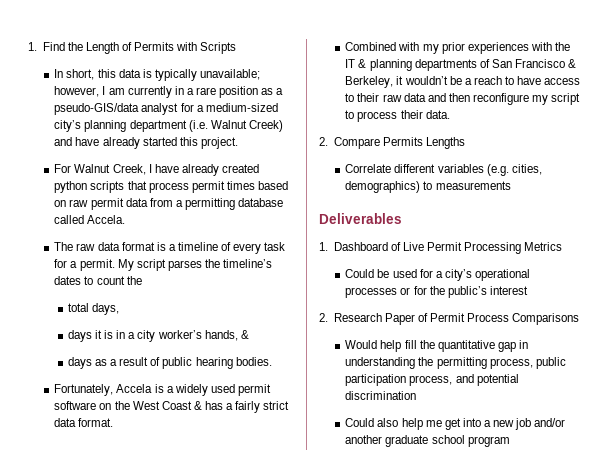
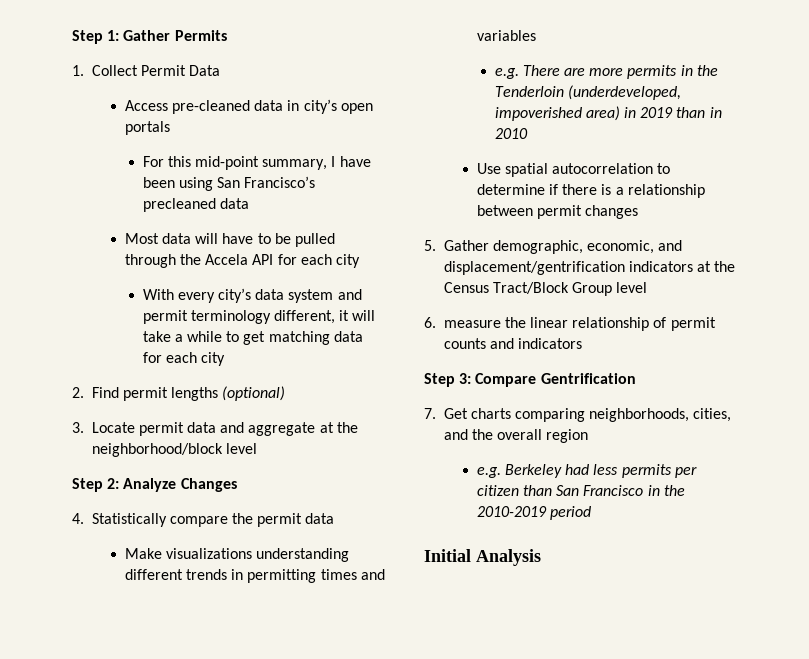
[28,42,237,54] [54,69,260,81] [54,86,284,98] [54,103,278,115] [54,120,283,132] [54,137,238,149] [54,164,259,176] [54,181,288,193] [54,198,284,210] [54,215,126,224] [54,242,286,254] [54,259,273,271] [54,276,142,285] [67,303,120,315] [67,330,249,342] [67,357,272,369] [54,384,271,396] [54,401,290,413] [54,418,114,427] [345,42,570,54] [345,59,577,71] [345,76,581,88] [345,93,581,105] [345,110,450,122] [319,137,465,149] [345,164,542,176] [345,181,511,193] [319,213,402,224] [319,242,563,254] [345,269,530,281] [345,286,528,298] [319,313,580,325] [345,340,528,352] [345,357,566,369] [345,374,519,386] [345,391,417,400] [345,418,566,430] [345,435,510,447] 1. Find the Length of Permits with Scripts // In short, this data is typically unavailable; however, I am currently in a rare position as a pseudo-GIS/data analyst for a medium-sized city’s planning department (i.e. Walnut Creek) and have already started this project. // For Walnut Creek, I have already created python scripts that process permit times based on raw permit data from a permitting database called Accela. // The raw data format is a timeline of every task for a permit. My script parses the timeline’s dates to count the // total days, // days it is in a city worker’s hands, & // days as a result of public hearing bodies. // Fortunately, Accela is a widely used permit software on the West Coast & has a fairly strict data format. // Combined with my prior experiences with the IT & planning departments of San Francisco & Berkeley, it wouldn’t be a reach to have access to their raw data and then reconfigure my script to process their data. // 2. Compare Permits Lengths // Correlate different variables (e.g. cities, demographics) to measurements // Deliverables // 1. Dashboard of Live Permit Processing Metrics // Could be used for a city’s operational processes or for the public’s interest // 2. Research Paper of Permit Process Comparisons // Would help fill the quantitative gap in understanding the permitting process, public participation process, and potential discrimination // Could also help me get into a new job and/or another graduate school program -> [72,30,227,44] [72,65,221,76] [124,99,373,114] [124,121,170,135] [142,156,371,170] [142,176,316,191] [142,198,249,212] [124,233,335,247] [124,254,360,268] [142,288,362,303] [142,310,376,324] [142,331,363,345] [142,352,226,366] [72,386,286,401] [72,422,358,436] [91,443,257,457] [72,478,237,492] [72,513,335,527] [124,548,350,562] [124,569,385,583] [476,30,536,41] [494,65,718,79] [494,85,681,100] [494,106,722,121] [494,128,528,139] [476,163,671,177] [476,184,705,198] [476,205,639,219] [424,240,683,254] [443,261,736,275] [443,282,648,296] [424,317,716,331] [443,338,583,349] [424,373,636,387] [424,408,732,422] [443,429,589,443] [476,464,697,478] [476,485,685,496] [476,506,591,520] [424,549,541,566] Step 1: Gather Permits // 1. Collect Permit Data // Access pre-cleaned data in city’s open portals // For this mid-point summary, I have been using San Francisco’s precleaned data // Most data will have to be pulled through the Accela API for each city // With every city’s data system and permit terminology different, it will take a while to get matching data for each city // 2. Find permit lengths (optional) // 3. Locate permit data and aggregate at the neighborhood/block level // Step 2: Analyze Changes // 4. Statistically compare the permit data // Make visualizations understanding different trends in permitting times and variables // e.g. There are more permits in the Tenderloin (underdeveloped, impoverished area) in 2019 than in 2010 // Use spatial autocorrelation to determine if there is a relationship between permit changes // 5. Gather demographic, economic, and displacement/gentrification indicators at the Census Tract/Block Group level // 6. measure the linear relationship of permit counts and indicators // Step 3: Compare Gentrification // 7. Get charts comparing neighborhoods, cities, and the overall region // e.g. Berkeley had less permits per citizen than San Francisco in the 2010-2019 period // Initial Analysis

